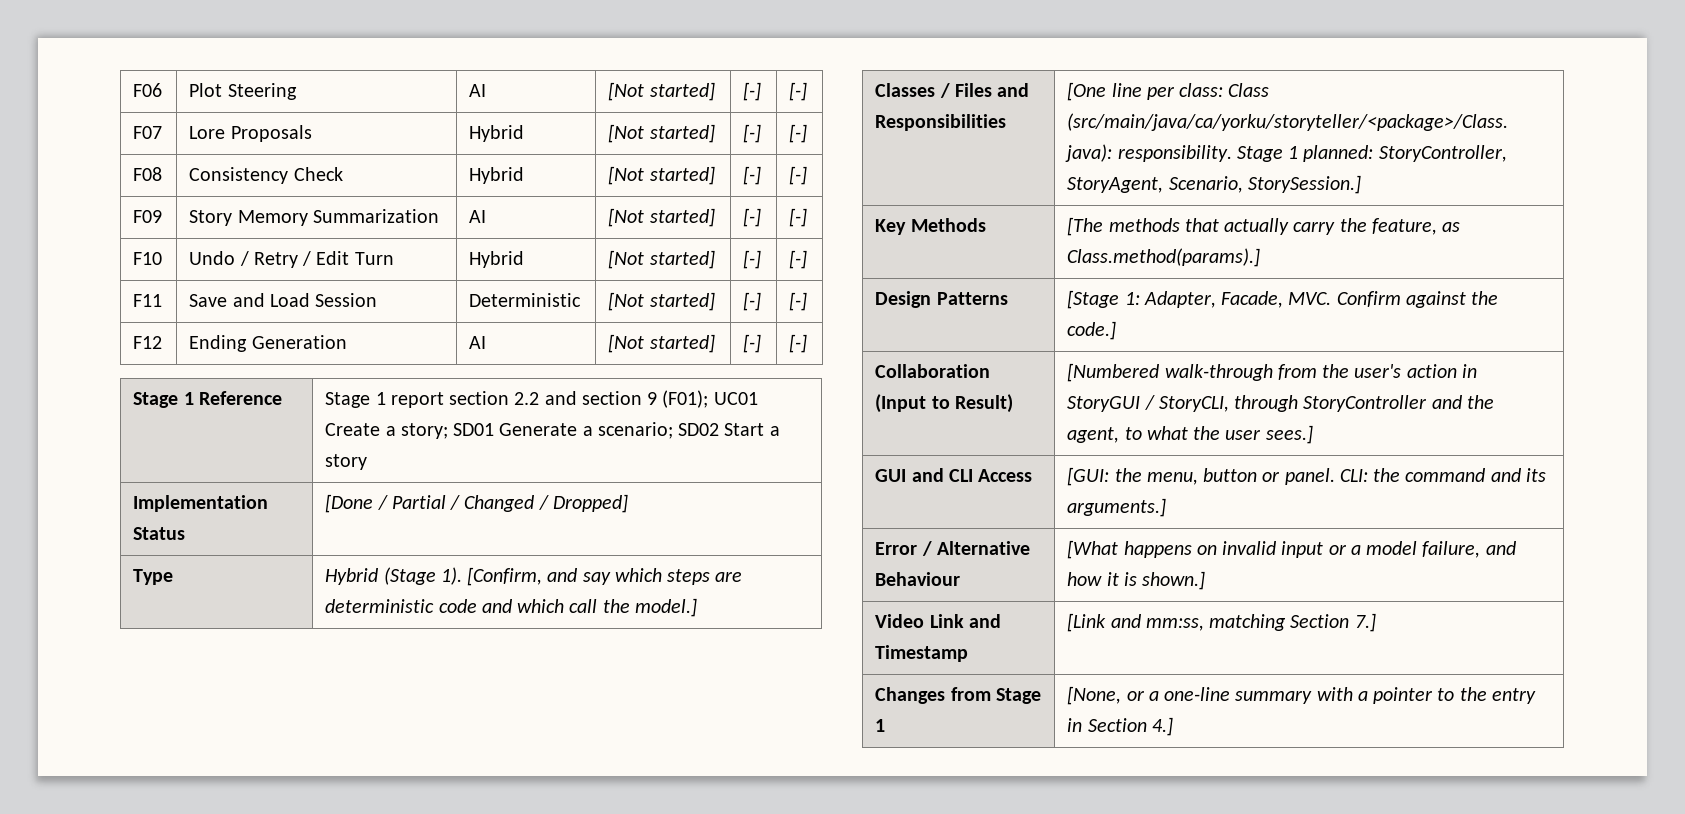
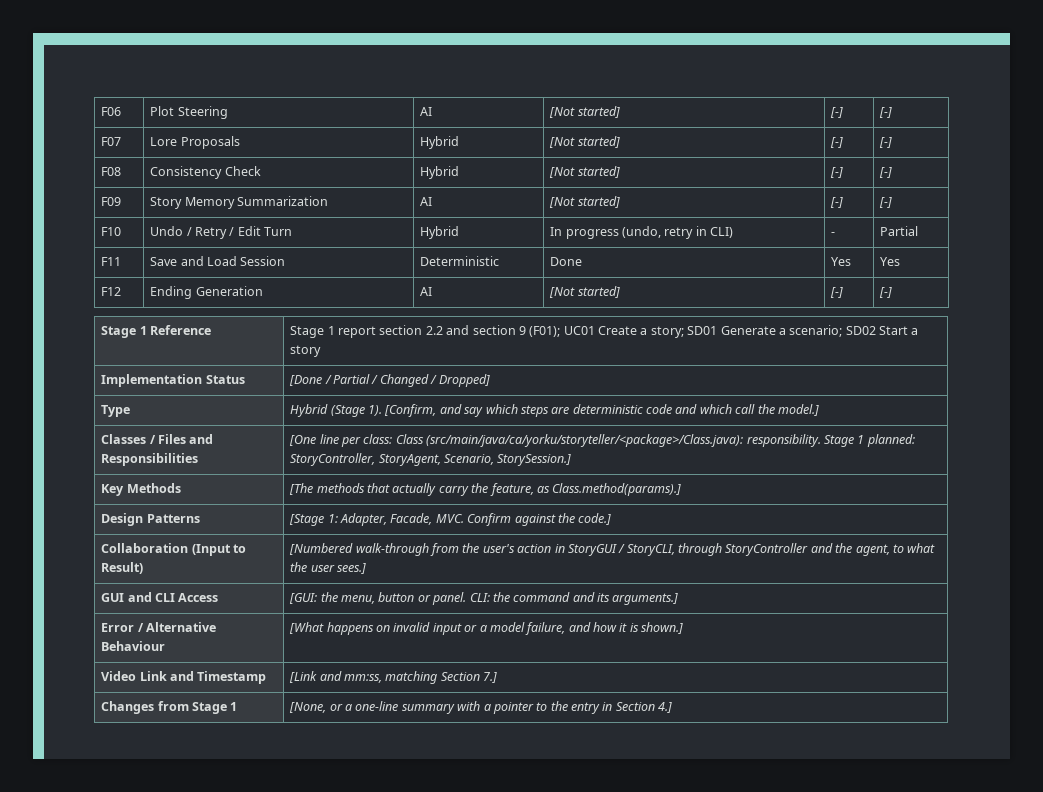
[608,250,715,269] [743,250,762,269] [789,250,808,269] [Not started] | [-] | [-] -> [550,226,734,239] [831,232,836,236] [880,226,919,236] In progress (undo, retry in CLI) | - | Partial
[608,292,715,311] [743,292,762,311] [789,292,808,311] [Not started] | [-] | [-] -> [550,257,583,266] [831,257,852,266] [880,257,901,266] Done | Yes | Yes

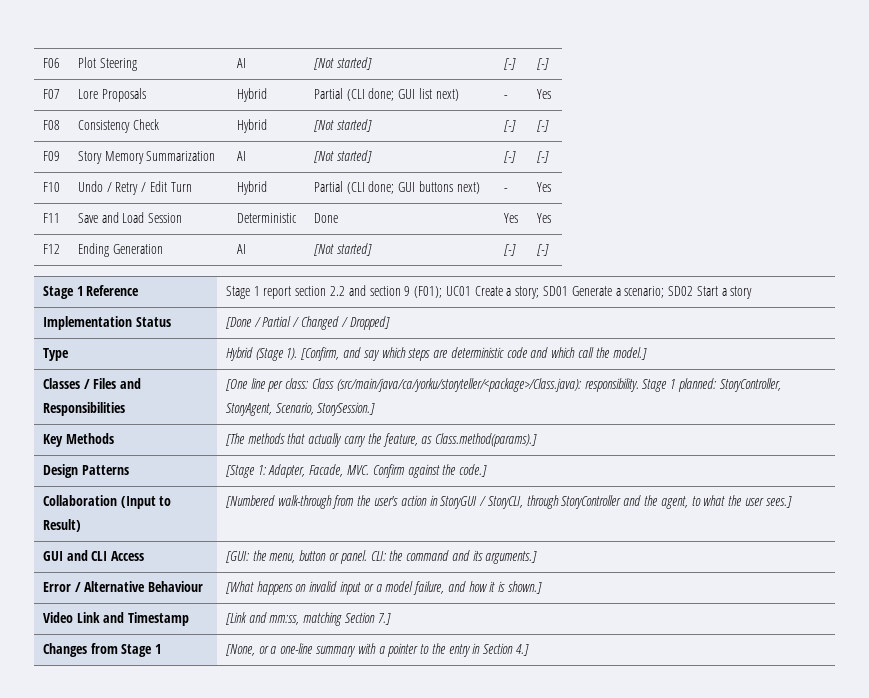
[549,136,620,148] [830,137,844,148] [879,137,893,148] [Not started] | [-] | [-] -> [313,88,459,101] [503,95,508,99] [536,89,551,99] Partial (CLI done; GUI list next) | - | Yes
[550,226,734,239] [831,232,836,236] [880,226,919,236] In progress (undo, retry in CLI) | - | Partial -> [313,181,480,194] [503,188,508,192] [536,182,551,192] Partial (CLI done; GUI buttons next) | - | Yes

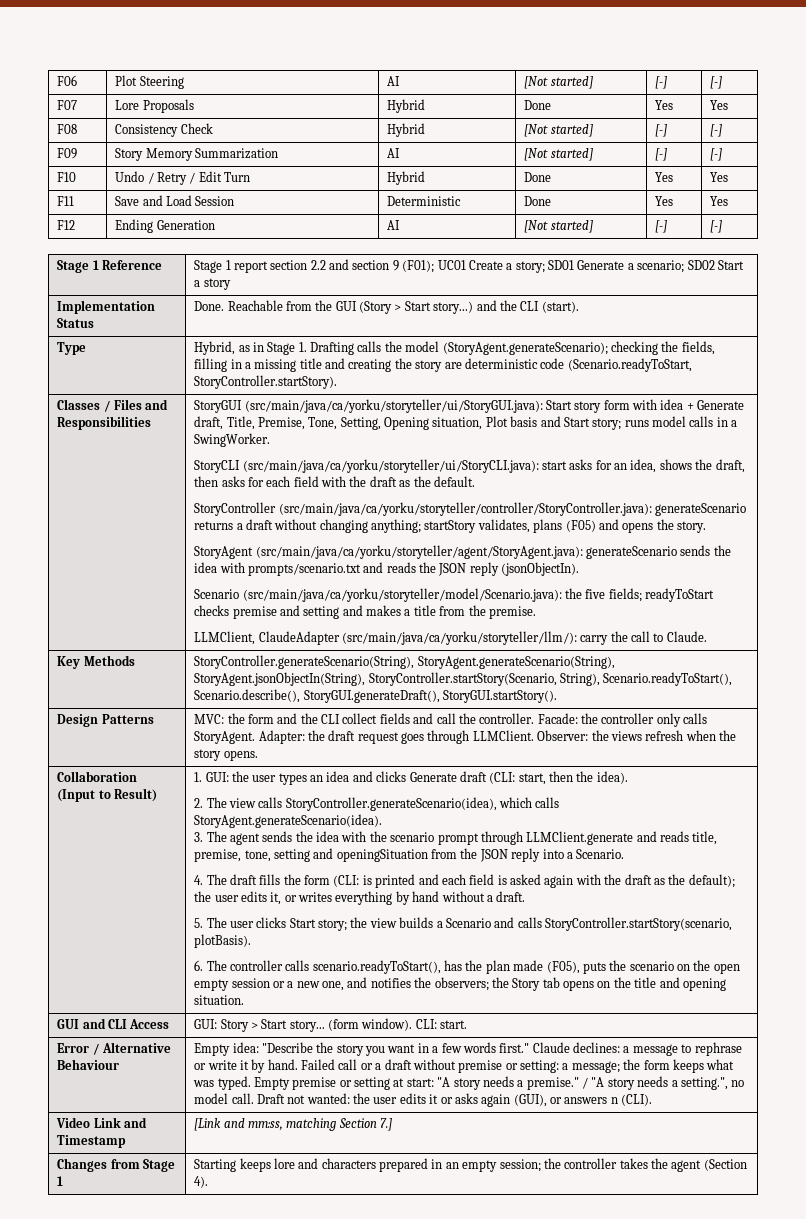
[313,88,459,101] [503,95,508,99] Partial (CLI done; GUI list next) | - -> [524,100,552,110] [655,100,674,110] Done | Yes
[313,181,480,194] [503,188,508,192] Partial (CLI done; GUI buttons next) | - -> [524,172,552,182] [655,172,674,182] Done | Yes
[225,316,390,330] [42,348,69,361] [225,347,647,361] [Done / Partial / Changed / Dropped] // Type | Hybrid (Stage 1). [Confirm, and say which steps are deterministic code and which call the model.] -> [194,300,579,314] [57,342,87,355] [194,341,715,355] [194,358,692,372] [194,375,338,389] Done. Reachable from the GUI (Story > Start story...) and the CLI (start). // Type | Hybrid, as in Stage 1. Drafting calls the model (StoryAgent.generateScenario); checking the fields, filling in a missing title and creating the story are deterministic code (Scenario.readyToStart, StoryController.startStory).
[225,378,781,392] [225,402,376,416] [42,433,114,447] [225,433,538,447] [42,464,129,478] [225,464,488,478] [42,495,172,509] [42,519,81,532] [225,495,792,509] [42,550,145,561] [225,550,538,564] [42,581,204,592] [225,581,542,595] [One line per class: Class (src/main/java/ca/yorku/storyteller/<package>/Class.java): responsibility. Stage 1 planned: StoryController, StoryAgent, Scenario, StorySession.] // Key Methods | [The methods that actually carry the feature, as Class.method(params).] // Design Patterns | [Stage 1: Adapter, Facade, MVC. Confirm against the code.] // Collaboration (Input to Result) | [Numbered walk-through from the user's action in StoryGUI / StoryCLI, through StoryController and the agent, to what the user sees.] // GUI and CLI Access | [GUI: the menu, button or panel. CLI: the command and its arguments.] // Error / Alternative Behaviour | [What happens on invalid input or a model failure, and how it is shown.] -> [194,399,745,413] [194,416,738,430] [194,433,271,447] [194,459,745,473] [194,476,475,487] [194,502,746,516] [194,519,707,533] [194,545,731,559] [194,562,580,576] [194,588,715,602] [194,605,536,619] [194,631,707,645] [57,655,135,669] [194,655,615,669] [194,672,733,686] [194,689,557,703] [57,714,154,727] [194,713,708,727] [194,730,737,744] [194,749,258,761] [57,771,138,782] [57,788,157,802] [194,771,628,785] [194,797,560,811] [194,814,383,828] [194,831,718,845] [194,848,625,862] [194,874,735,888] [194,891,526,905] [194,917,733,931] [194,934,252,948] [194,960,740,974] [194,977,726,991] [194,995,245,1005] [57,1018,170,1029] [194,1018,468,1032] [57,1042,171,1055] [57,1059,120,1070] [194,1042,742,1056] [194,1059,735,1073] [193,1076,745,1090] [194,1093,653,1107] StoryGUI (src/main/java/ca/yorku/storyteller/ui/StoryGUI.java): Start story form with idea + Generate draft, Title, Premise, Tone, Setting, Opening situation, Plot basis and Start story; runs model calls in a SwingWorker. // StoryCLI (src/main/java/ca/yorku/storyteller/ui/StoryCLI.java): start asks for an idea, shows the draft, then asks for each field with the draft as the default. // StoryController (src/main/java/ca/yorku/storyteller/controller/StoryController.java): generateScenario returns a draft without changing anything; startStory validates, plans (F05) and opens the story. // StoryAgent (src/main/java/ca/yorku/storyteller/agent/StoryAgent.java): generateScenario sends the idea with prompts/scenario.txt and reads the JSON reply (jsonObjectIn). // Scenario (src/main/java/ca/yorku/storyteller/model/Scenario.java): the five fields; readyToStart checks premise and setting and makes a title from the premise. // LLMClient, ClaudeAdapter (src/main/java/ca/yorku/storyteller/llm/): carry the call to Claude. // Key Methods | StoryController.generateScenario(String), StoryAgent.generateScenario(String), StoryAgent.jsonObjectIn(String), StoryController.startStory(Scenario, String), Scenario.readyToStart(), Scenario.describe(), StoryGUI.generateDraft(), StoryGUI.startStory(). // Design Patterns | MVC: the form and the CLI collect fields and call the controller. Facade: the controller only calls StoryAgent. Adapter: the draft request goes through LLMClient. Observer: the views refresh when the story opens. // Collaboration (Input to Result) | 1. GUI: the user types an idea and clicks Generate draft (CLI: start, then the idea). // 2. The view calls StoryController.generateScenario(idea), which calls StoryAgent.generateScenario(idea). // 3. The agent sends the idea with the scenario prompt through LLMClient.generate and reads title, premise, tone, setting and openingSituation from the JSON reply into a Scenario. // 4. The draft fills the form (CLI: is printed and each field is asked again with the draft as the default); the user edits it, or writes everything by hand without a draft. // 5. The user clicks Start story; the view builds a Scenario and calls StoryController.startStory(scenario, plotBasis). // 6. The controller calls scenario.readyToStart(), has the plan made (F05), puts the scenario on the open empty session or a new one, and notifies the observers; the Story tab opens on the title and opening situation. // GUI and CLI Access | GUI: Story > Start story... (form window). CLI: start. // Error / Alternative Behaviour | Empty idea: "Describe the story you want in a few words first." Claude declines: a message to rephrase or write it by hand. Failed call or a draft without premise or setting: a message; the form keeps what was typed. Empty premise or setting at start: "A story needs a premise." / "A story needs a setting.", no model call. Draft not wanted: the user edits it or asks again (GUI), or answers n (CLI).
[225,643,529,657] [None, or a one-line summary with a pointer to the entry in Section 4.] -> [194,1158,747,1172] [194,1176,209,1188] Starting keeps lore and characters prepared in an empty session; the controller takes the agent (Section 4).

